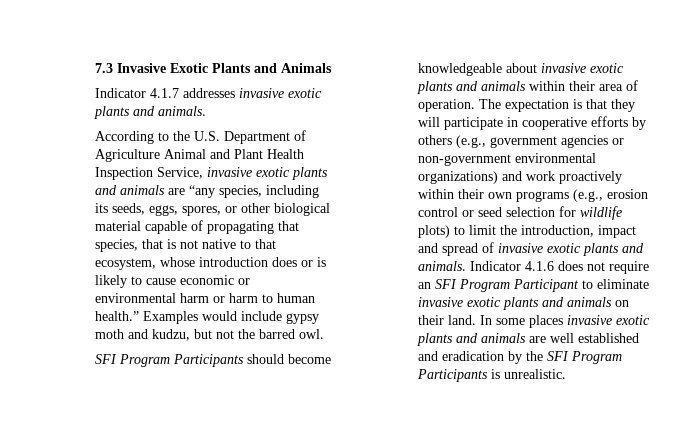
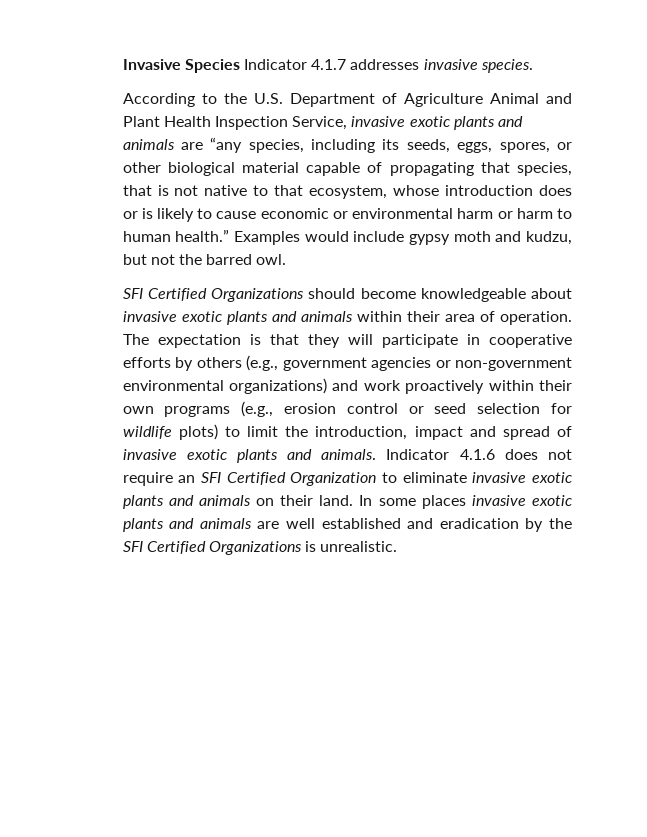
[95,63,333,73] [95,88,323,98] [94,106,207,119] 7.3 Invasive Exotic Plants and Animals // Indicator 4.1.7 addresses invasive exotic plants and animals. -> [122,59,533,73] Invasive Species Indicator 4.1.7 addresses invasive species.
[119,354,245,367] Program Participants -> [147,288,305,302] Certified Organizations
[459,279,580,292] Program Participant -> [226,472,377,486] Certified Organization
[571,351,623,364] [417,369,489,382] Program Participants -> [146,541,302,555] Certified Organizations

